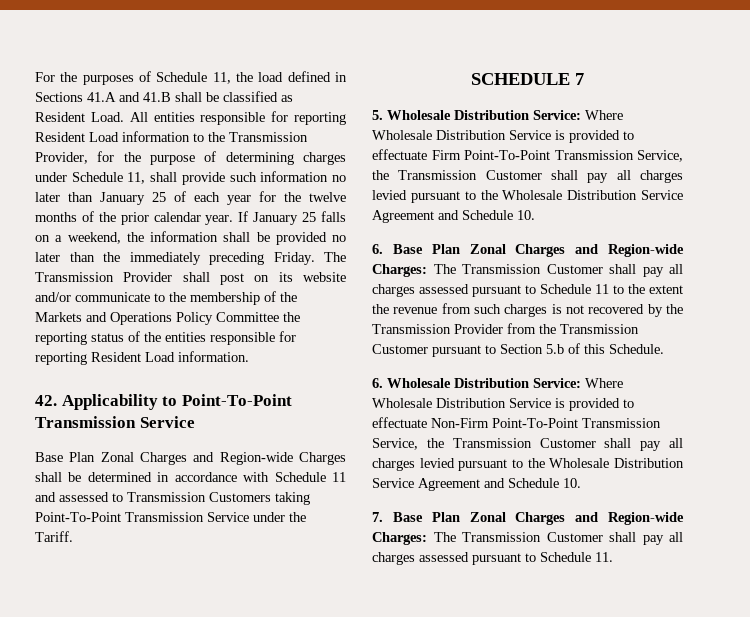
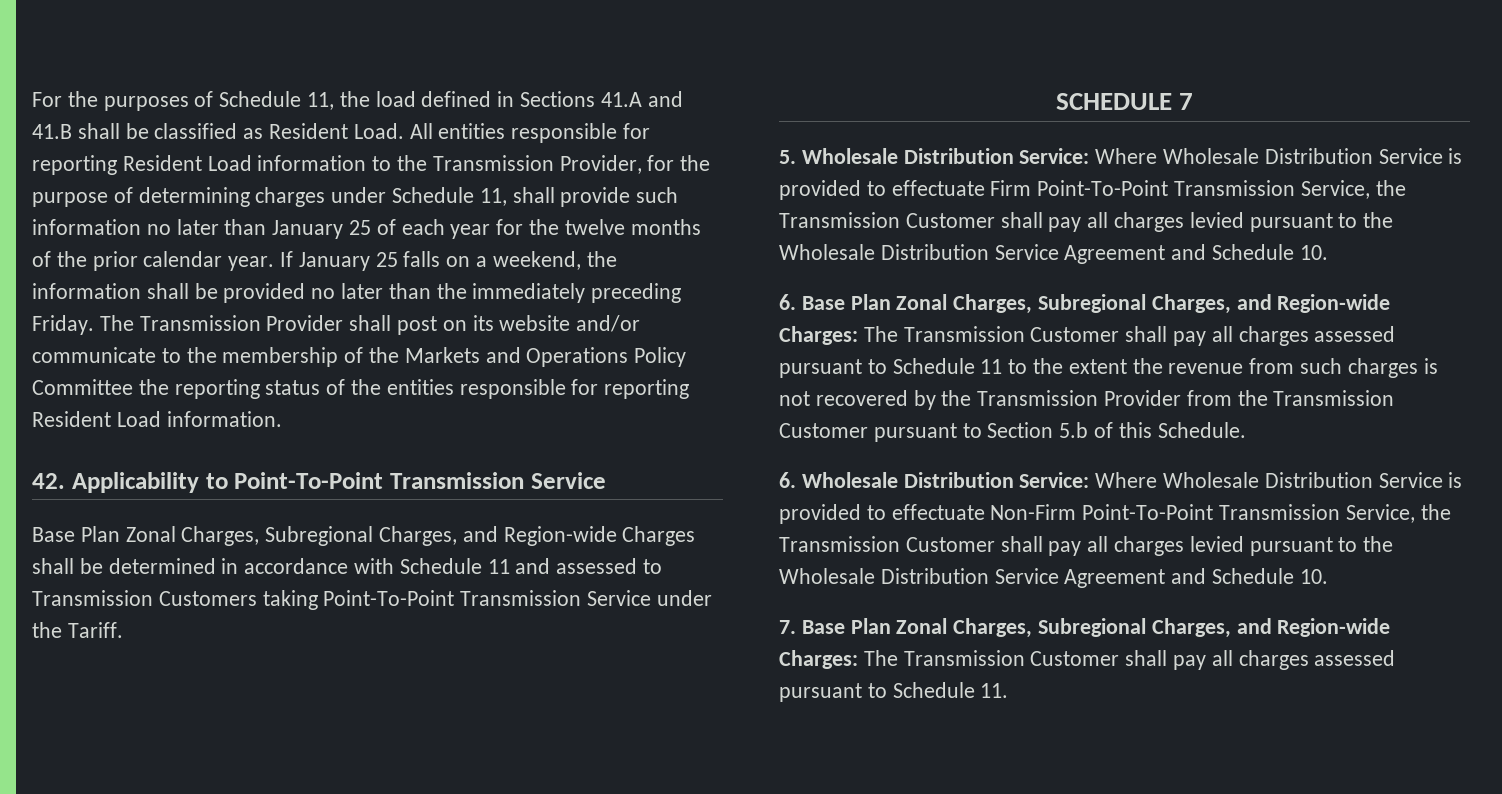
[140,452,187,465] Charges -> [181,526,458,546] Charges, Subregional Charges,
[515,244,566,257] Charges -> [953,294,1231,314] Charges, Subregional Charges,
[515,512,566,525] Charges -> [953,618,1231,638] Charges, Subregional Charges,

